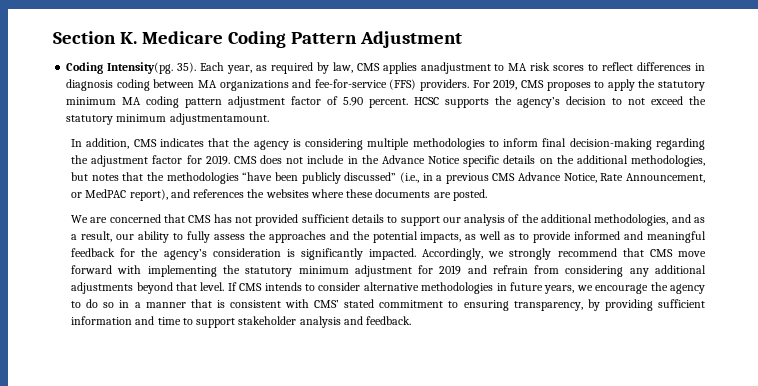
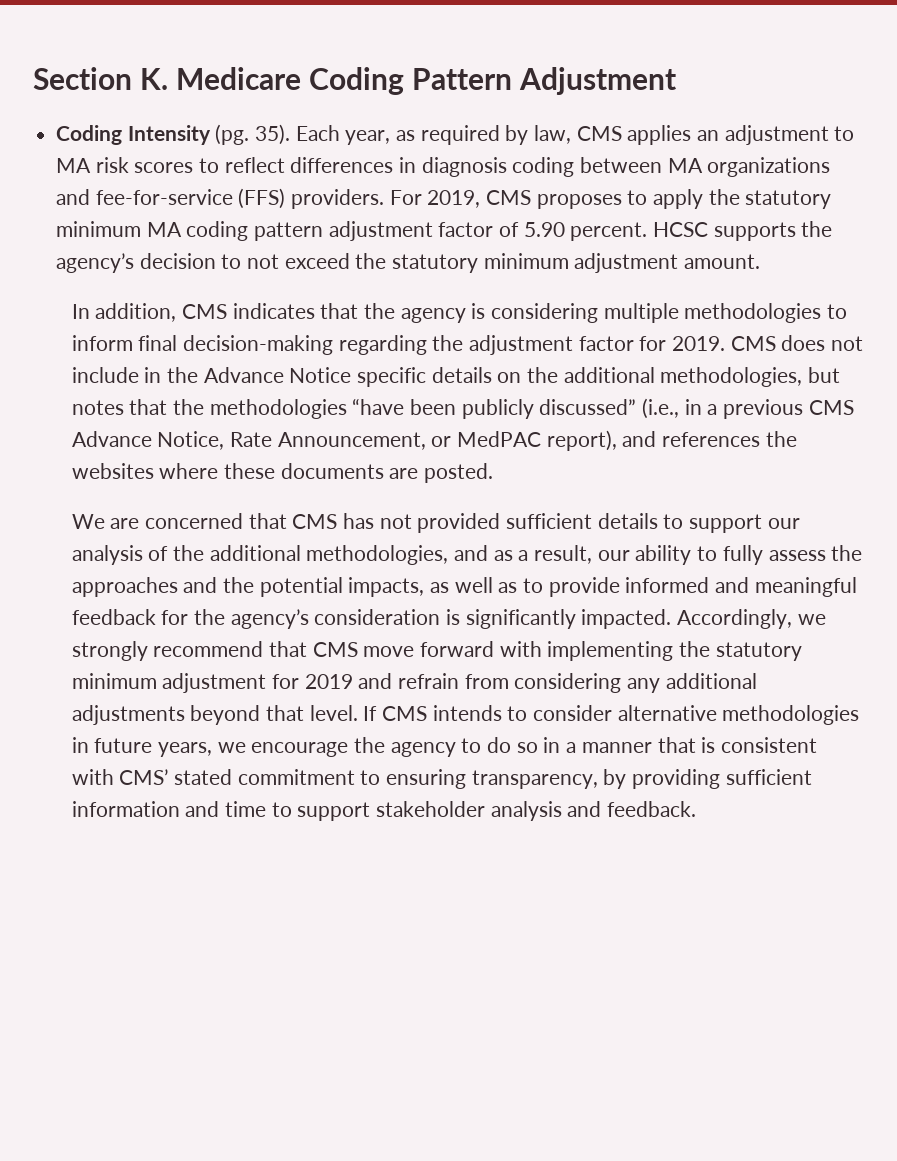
[107,62,174,74] Intensity(pg. -> [127,124,250,145] Intensity (pg.
[420,62,491,74] anadjustment -> [697,125,829,145] an adjustment
[169,113,269,125] adjustmentamount. -> [574,253,761,273] adjustment amount.

